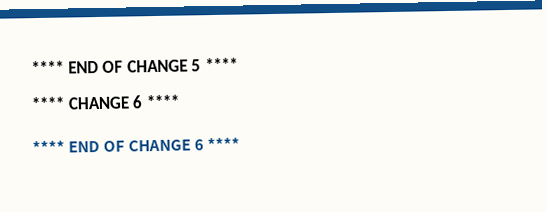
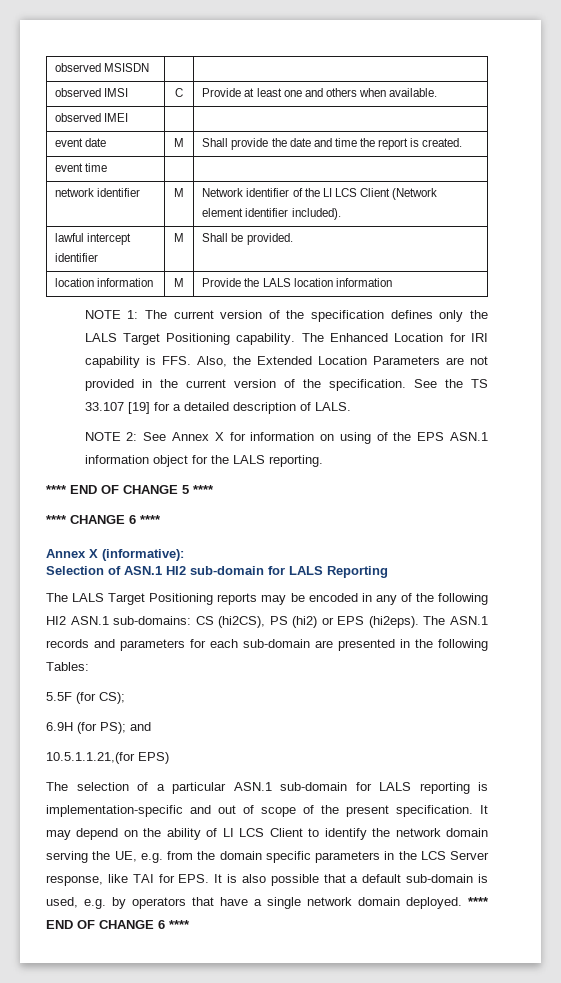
(31, 67) none -> [55,63,150,72] [55,88,129,97] [175,88,183,97] [202,88,438,97] [55,113,129,122] [55,138,107,147] [174,138,184,147] [202,138,463,150] [55,163,108,172] [55,188,141,197] [174,188,184,197] [202,188,438,200] [202,208,341,220] [55,233,132,245] [55,253,99,262] [174,233,184,242] [202,233,293,245] [55,278,154,287] [174,278,184,287] [202,278,392,287] [84,310,489,322] [84,333,489,345] [84,356,488,368] [84,379,488,391] [84,402,351,414] [84,432,489,444] [84,455,323,467] observed MSISDN | | // observed IMSI | C | Provide at least one and others when available. // observed IMEI | | // event date | M | Shall provide the date and time the report is created. // event time | | // network identifier | M | Network identifier of the LI LCS Client (Network element identifier included). // lawful intercept identifier | M | Shall be provided. // location information | M | Provide the LALS location information // NOTE 1: The current version of the specification defines only the LALS Target Positioning capability. The Enhanced Location for IRI capability is FFS. Also, the Extended Location Parameters are not provided in the current version of the specification. See the TS 33.107 [19] for a detailed description of LALS. // NOTE 2: See Annex X for information on using of the EPS ASN.1 information object for the LALS reporting. //
(180, 101) none -> [46,549,184,561] [46,566,388,578] [46,593,488,605] [46,616,489,628] [46,639,488,651] [46,662,89,671] [46,692,125,704] [46,722,151,734] [46,752,169,764] [46,782,488,794] [46,805,488,817] [46,828,488,840] [46,851,489,863] [46,874,489,886] [46,897,462,909] Annex X (informative): // Selection of ASN.1 HI2 sub-domain for LALS Reporting // The LALS Target Positioning reports may be encoded in any of the following HI2 ASN.1 sub-domains: CS (hi2CS), PS (hi2) or EPS (hi2eps). The ASN.1 records and parameters for each sub-domain are presented in the following Tables: // 5.5F (for CS); // 6.9H (for PS); and // 10.5.1.1.21,(for EPS) // The selection of a particular ASN.1 sub-domain for LALS reporting is implementation-specific and out of scope of the present specification. It may depend on the ability of LI LCS Client to identify the network domain serving the UE, e.g. from the domain specific parameters in the LCS Server response, like TAI for EPS. It is also possible that a default sub-domain is used, e.g. by operators that have a single network domain deployed.

